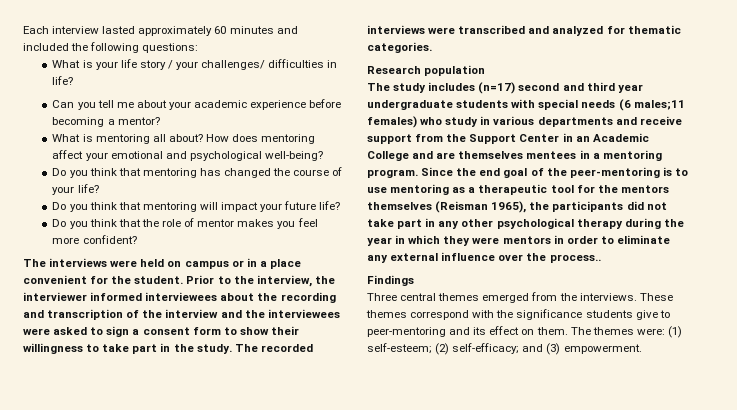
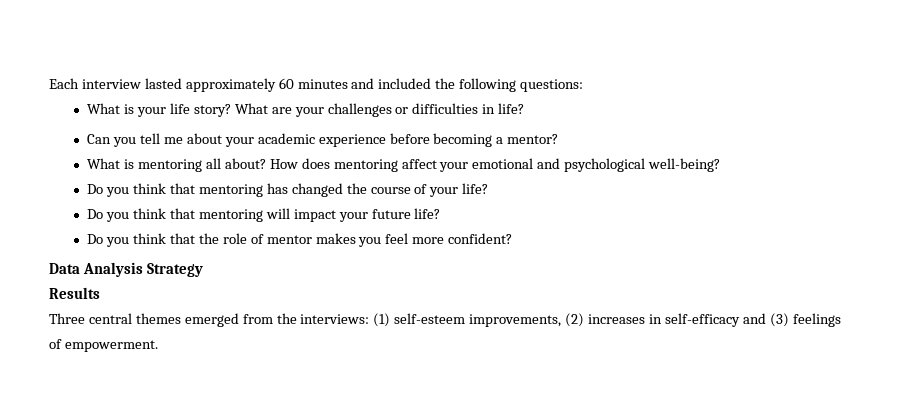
[139,60,266,70] story / your challenges/ -> [193,103,409,117] story? What are your challenges or
[23,258,301,269] [23,275,335,287] [23,292,336,303] [23,309,340,320] [23,326,299,337] [23,343,313,354] [367,25,681,36] [367,42,432,53] [367,65,486,76] [367,82,643,94] [367,99,685,111] [367,116,682,128] [367,133,649,144] [367,150,662,161] [367,167,688,178] [367,184,669,195] [367,201,667,213] [367,218,684,229] [367,235,670,246] [367,252,601,263] [367,275,414,286] The interviews were held on campus or in a place convenient for the student. Prior to the interview, the interviewer informed interviewees about the recording and transcription of the interview and the interviewees were asked to sign a consent form to show their willingness to take part in the study. The recorded interviews were transcribed and analyzed for thematic categories. // Research population // The study includes (n=17) second and third year undergraduate students with special needs (6 males;11 females) who study in various departments and receive support from the Support Center in an Academic College and are themselves mentees in a mentoring program. Since the end goal of the peer-mentoring is to use mentoring as a therapeutic tool for the mentors themselves (Reisman 1965), the participants did not take part in any other psychological therapy during the year in which they were mentors in order to eliminate any external influence over the process.. // Findings -> [49,262,203,277] [49,287,100,299] Data Analysis Strategy // Results
[579,293,673,301] [366,309,670,320] [367,326,682,338] [367,343,561,355] interviews. These themes correspond with the significance students give to peer-mentoring and its effect on them. The themes were: (1) self-esteem; (2) self-efficacy; and (3) -> [300,313,841,327] [49,339,62,349] interviews: (1) self-esteem improvements, (2) increases in self-efficacy and (3) feelings of

